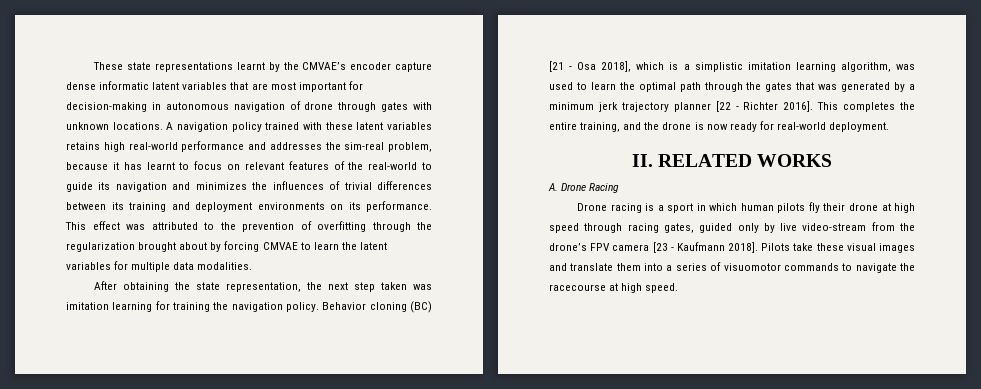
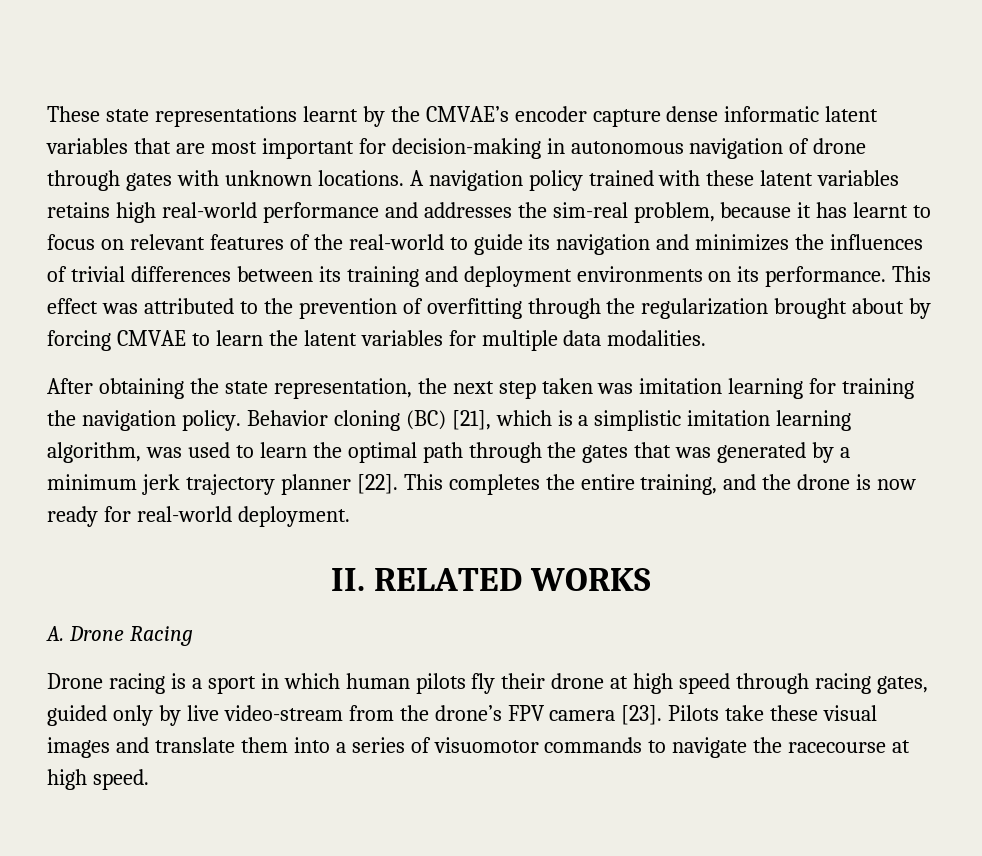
[549,61,632,72] [21 - Osa 2018], -> [451,410,491,430] [21],
[715,101,814,112] [22 - Richter 2016]. -> [356,474,398,494] [22].
[652,242,759,253] [23 - Kaufmann 2018]. -> [621,705,663,725] [23].

